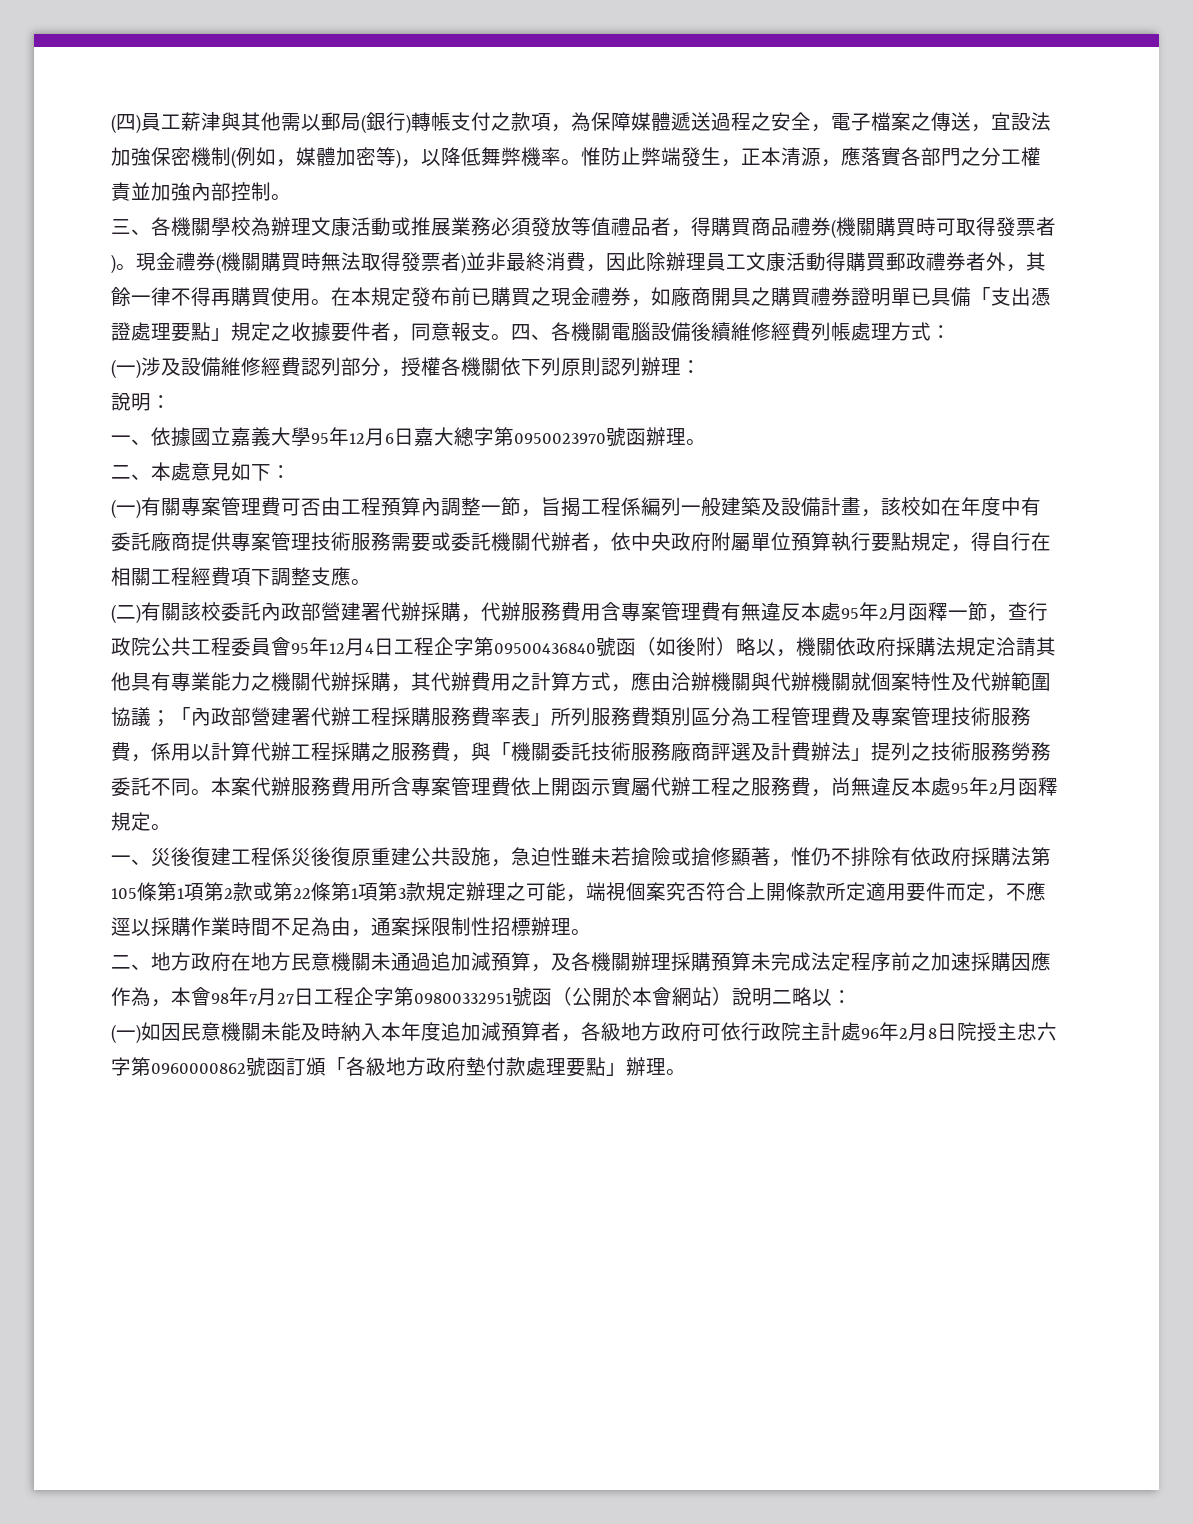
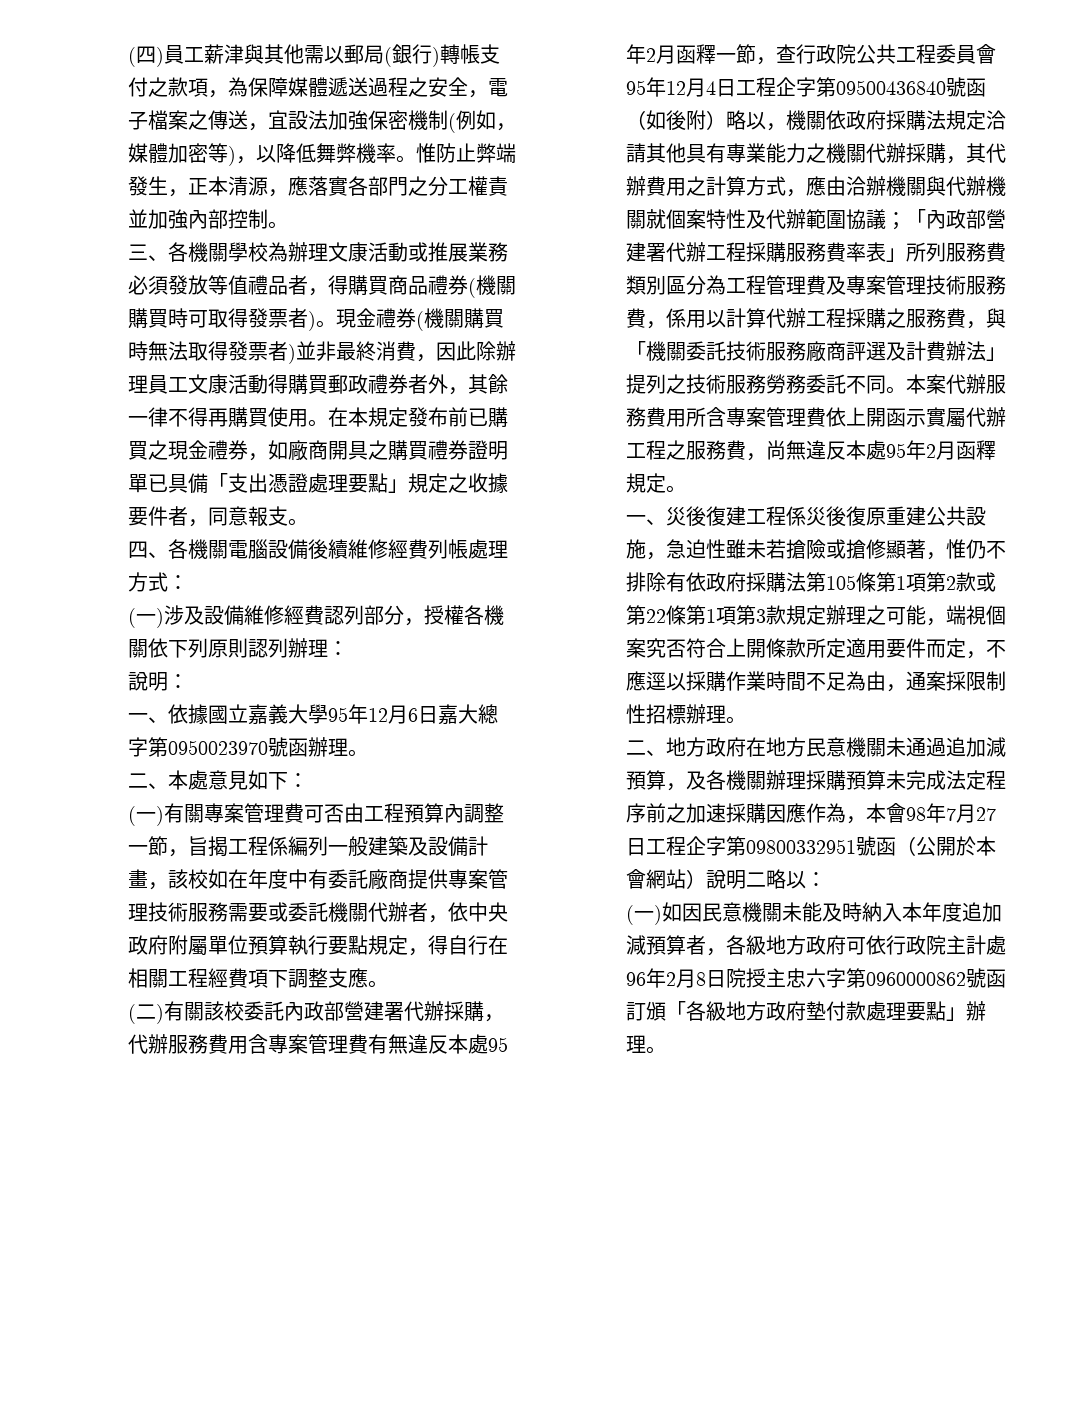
(512, 337) none -> (309, 522) //

